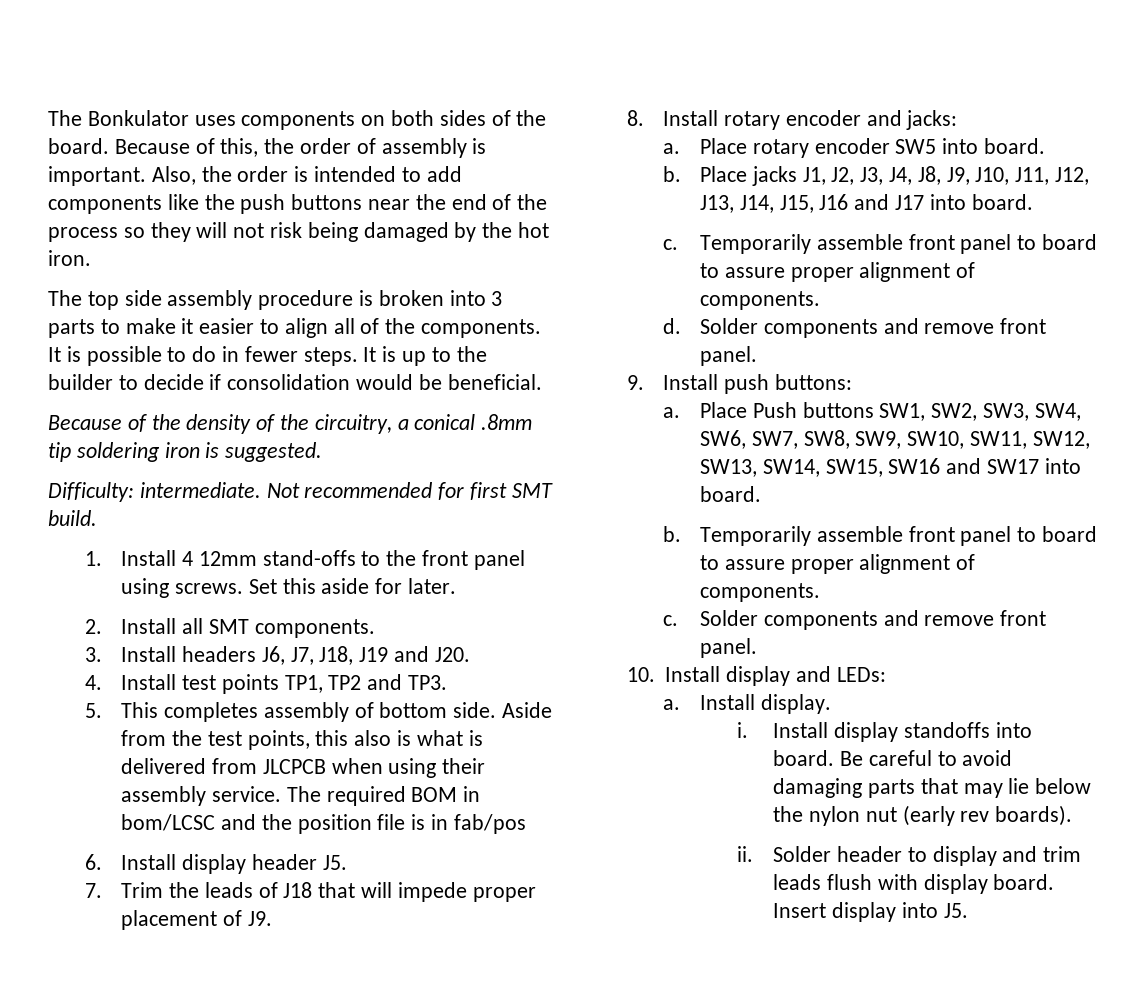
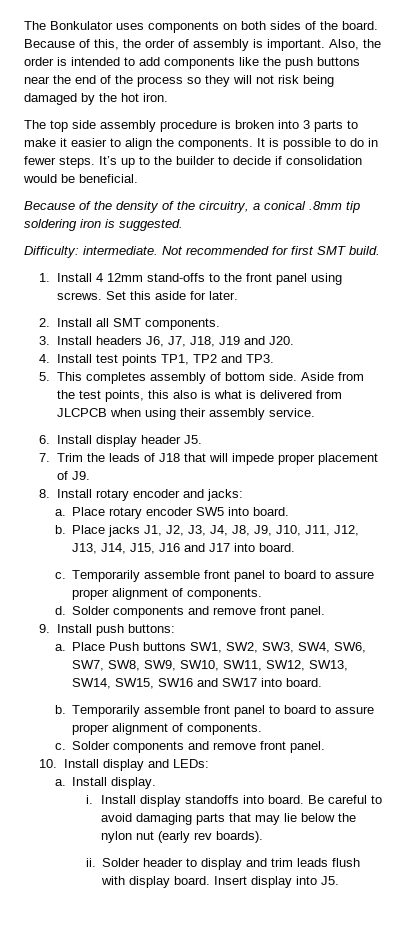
[333,318,380,334] all of -> (152, 144) none
[363,346,397,362] It is -> [99,156,117,165] It’s
[286,786,481,806] [121,814,526,834] The required BOM in bom/LCSC and the position file is in fab/pos -> (315, 412) none

